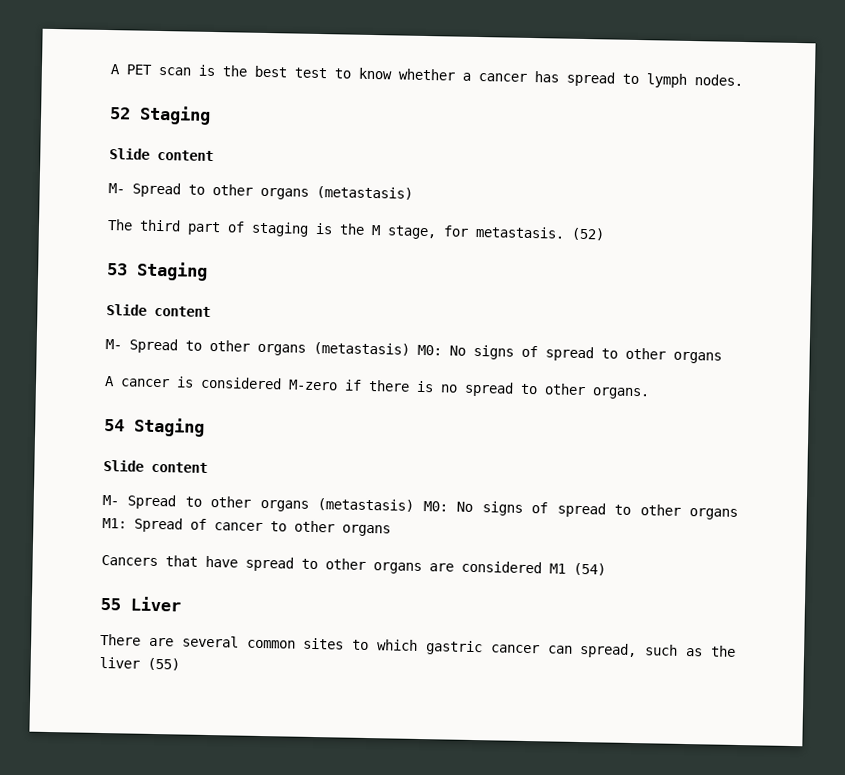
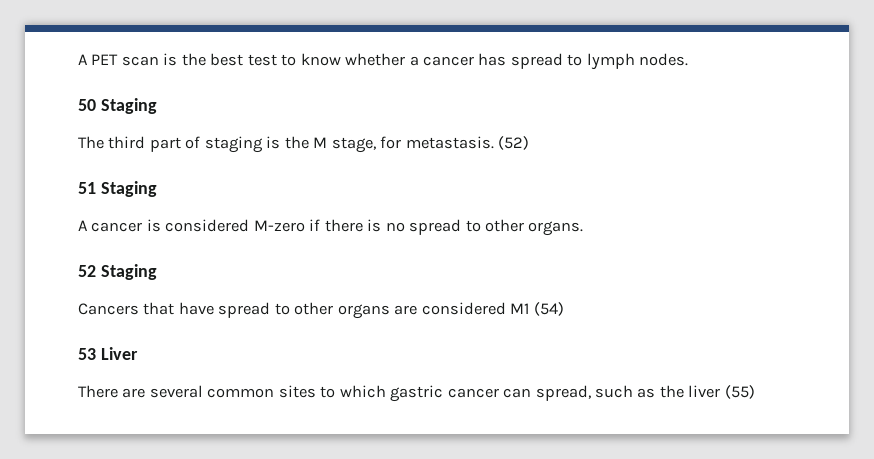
[110,105,211,125] [109,148,214,162] [108,182,413,200] 52 Staging // Slide content // M- Spread to other organs (metastasis) -> [78,98,157,114] 50 Staging
[107,261,208,281] [106,304,211,317] [105,338,722,364] 53 Staging // Slide content // M- Spread to other organs (metastasis) M0: No signs of spread to other organs -> [78,181,157,197] 51 Staging
[104,417,205,437] [103,460,208,473] [102,494,738,520] [102,517,391,537] 54 Staging // Slide content // M- Spread to other organs (metastasis) M0: No signs of spread to other organs M1: Spread of cancer to other organs -> [78,264,157,280] 52 Staging
[100,597,121,611] 55 -> [78,348,96,360] 53

